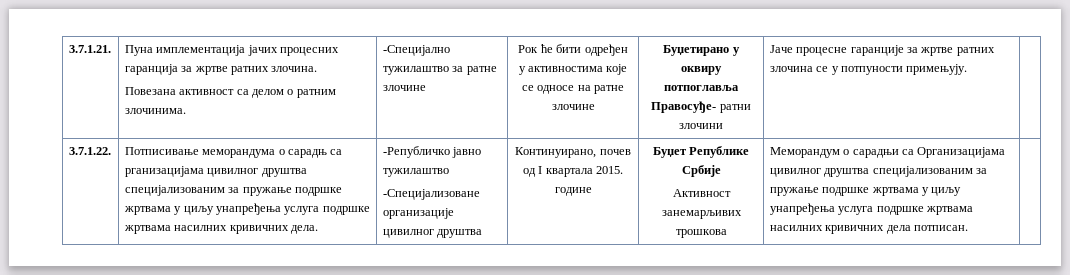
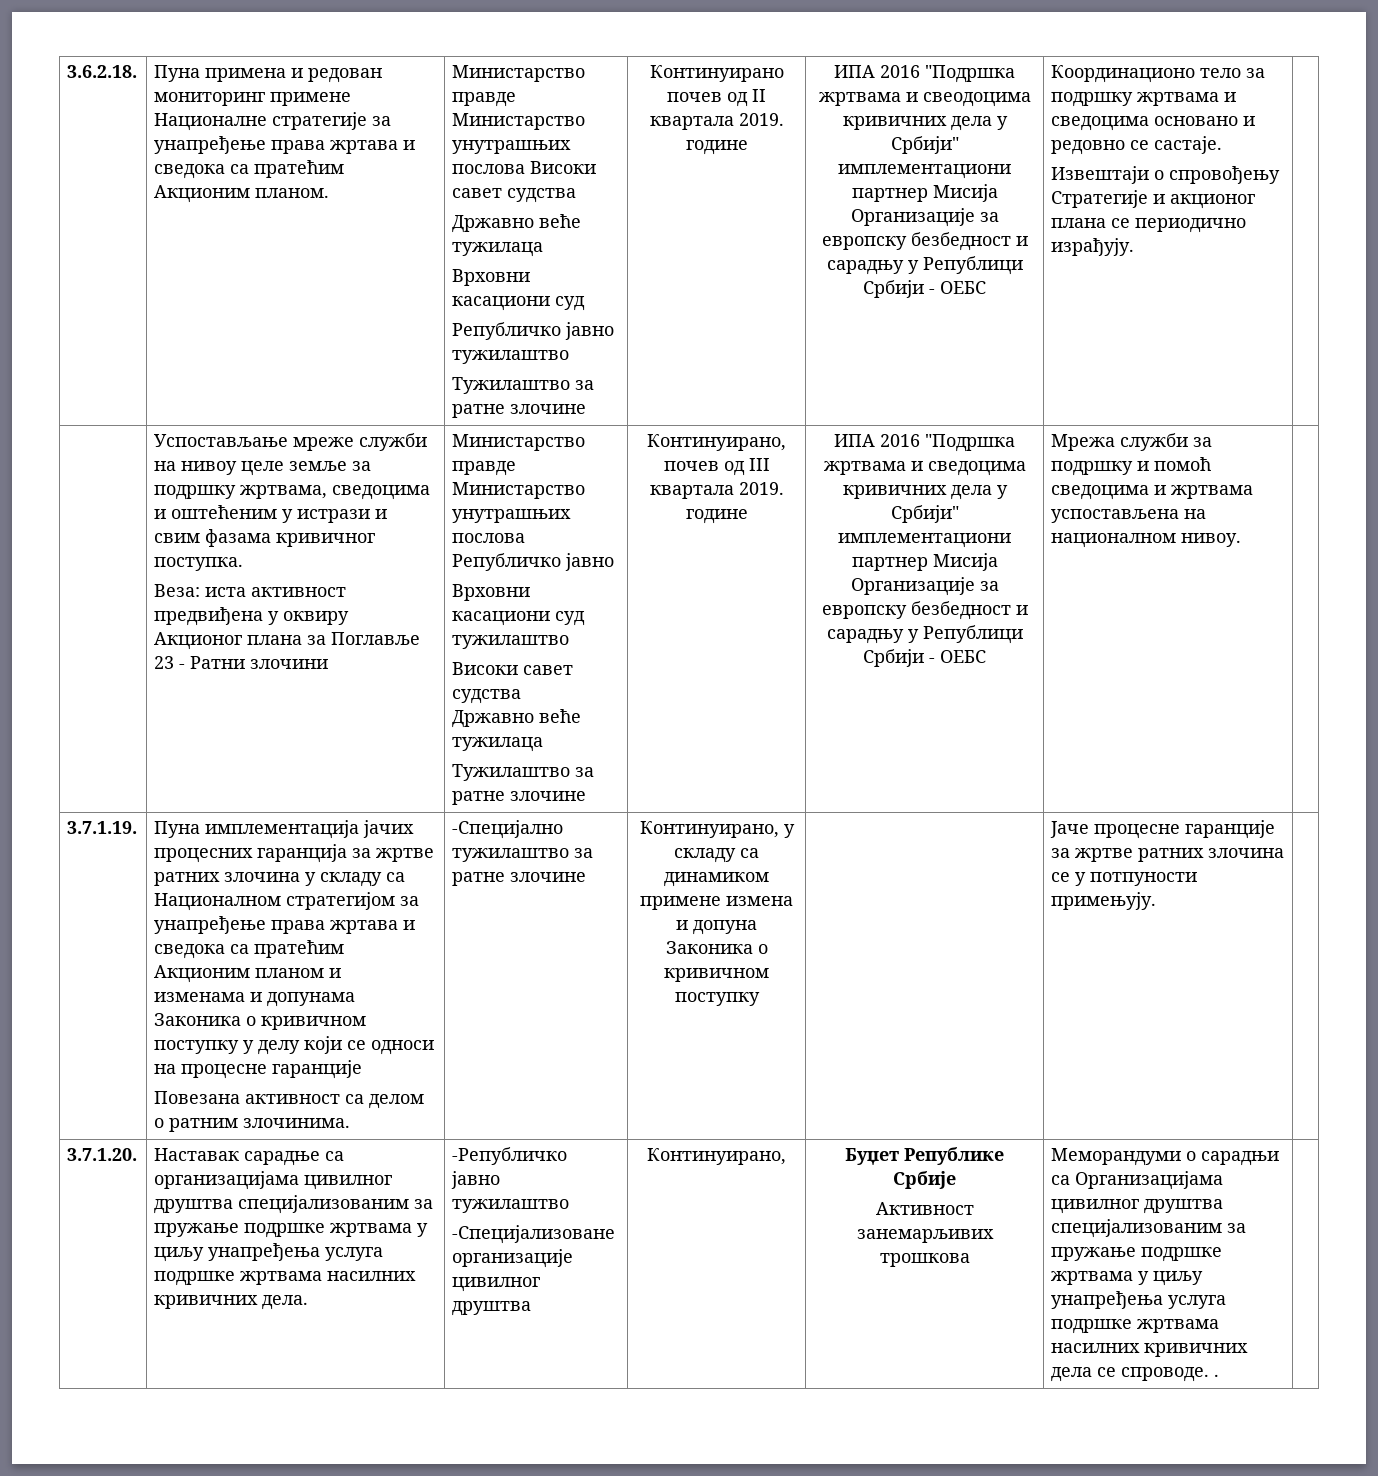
[68,45,111,53] 3.7.1.21. -> [67,65,138,78] [154,65,383,83] [154,92,352,106] [154,112,392,131] [154,136,416,154] [154,160,345,179] [154,185,330,203] [452,65,586,82] [452,92,517,107] [452,113,586,130] [452,140,572,154] [452,161,597,174] [452,188,577,203] [452,214,582,233] [452,242,544,257] [452,269,531,286] [452,296,586,311] [452,322,615,340] [452,350,570,364] [452,377,595,394] [452,404,587,418] [649,65,784,82] [667,89,766,107] [649,113,784,130] [685,140,748,155] [834,65,1015,83] [818,92,1031,107] [842,116,1008,131] [890,136,959,154] [838,164,1011,179] [851,184,998,202] [850,208,999,227] [821,232,1028,251] [826,256,1023,275] [863,280,986,298] [1051,65,1266,83] [1051,92,1237,107] [1051,116,1256,131] [1051,136,1223,155] [1051,166,1281,184] [1051,190,1256,209] [1051,218,1247,233] [1051,238,1135,256] [154,433,428,451] [154,461,372,476] [154,485,431,500] [154,505,388,523] [154,529,376,547] [154,557,244,571] [154,584,347,597] [154,607,350,626] [154,632,421,650] [154,656,329,669] [452,434,586,451] [452,461,517,476] [452,482,586,499] [452,509,572,523] [452,533,526,543] [452,553,615,571] [452,584,531,601] [452,611,586,626] [452,635,570,649] [452,662,574,675] [452,689,522,704] [452,709,582,728] [452,737,544,752] [452,764,595,781] [452,791,587,805] [647,434,786,451] [663,458,770,476] [649,482,784,499] [685,509,748,524] [834,434,1015,452] [823,461,1026,476] [842,485,1008,500] [890,505,959,523] [838,533,1011,548] [851,553,998,571] [850,577,999,596] [821,601,1028,620] [826,625,1023,644] [863,649,986,667] [1051,433,1213,451] [1051,457,1212,476] [1051,485,1254,500] [1051,509,1207,523] [1051,533,1242,548] [67,821,138,834] 3.6.2.18. | Пуна примена и редован мониторинг примене Националне стратегије за унапређење права жртава и сведока са пратећим Акционим планом. | Министарство правде Министарство унутрашњих послова Високи савет судства // Државно веће тужилаца // Врховни касациони суд // Републичко јавно тужилаштво // Тужилаштво за ратне злочине | Континуирано почев од II квартала 2019. године | ИПА 2016 "Подршка жртвама и свеодоцима кривичних дела у Србији" имплементациони партнер Мисија Организације за европску безбедност и сарадњу у Републици Србији - ОЕБС | Координационо тело за подршку жртвама и сведоцима основано и редовно се састаје. // Извештаји о спровођењу Стратегије и акционог плана се периодично израђују. | // | Успостављање мреже служби на нивоу целе земље за подршку жртвама, сведоцима и оштећеним у истрази и свим фазама кривичног поступка. // Веза: иста активност предвиђена у оквиру Акционог плана за Поглавље 23 - Ратни злочини | Министарство правде Министарство унутрашњих послова Републичко јавно // Врховни касациони суд тужилаштво // Високи савет судства // Државно веће тужилаца // Тужилаштво за ратне злочине | Континуирано, почев од III квартала 2019. године | ИПА 2016 "Подршка жртвама и сведоцима кривичних дела у Србији" имплементациони партнер Мисија Организације за европску безбедност и сарадњу у Републици Србији - ОЕБС | Мрежа служби за подршку и помоћ сведоцима и жртвама успостављена на националном нивоу. | // 3.7.1.19.
[271,66,318,72] злочина. -> [224,872,406,887] [154,892,420,911] [154,916,416,934] [154,940,345,959] [154,965,342,983] [154,992,356,1007] [154,1013,367,1030] [154,1036,435,1055] [154,1060,363,1079] злочина у складу са Националном стратегијом за унапређење права жртава и сведока са пратећим Акционим планом и изменама и допунама Законика о кривичном поступку у делу који се односи на процесне гаранције
[518,44,628,56] [518,64,628,75] [521,85,625,94] [551,104,595,110] [663,45,740,56] [681,66,722,75] [664,85,739,91] [651,101,751,113] [679,123,723,129] Рок ће бити одређен у активностима које се односе на ратне злочине | Буџетирано у оквиру потпоглављa Правосуђе- ратни злочини -> [639,821,795,838] [674,848,759,863] [664,872,769,887] [640,896,793,910] [676,920,757,935] [665,941,768,954] [664,968,769,982] [674,992,760,1006] Континуирано, у складу са динамиком примене измена и допуна Законика о кривичном поступку |
[68,147,111,155] [124,147,343,158] [124,166,204,177] 3.7.1.22. | Потписивање меморандума о сарадњ са рганизацијама -> [67,1148,138,1161] [154,1148,345,1166] [154,1171,300,1190] 3.7.1.20. | Наставак сарадње са организацијама
[599,149,631,155] [522,166,624,177] [554,187,592,196] почев од I квартала 2015. године -> (786, 1156) none
[769,147,840,158] Меморандум -> [1051,1148,1182,1166] Меморандуми
[914,225,969,231] потписан. -> [1097,1367,1220,1382] се спроводе. .

